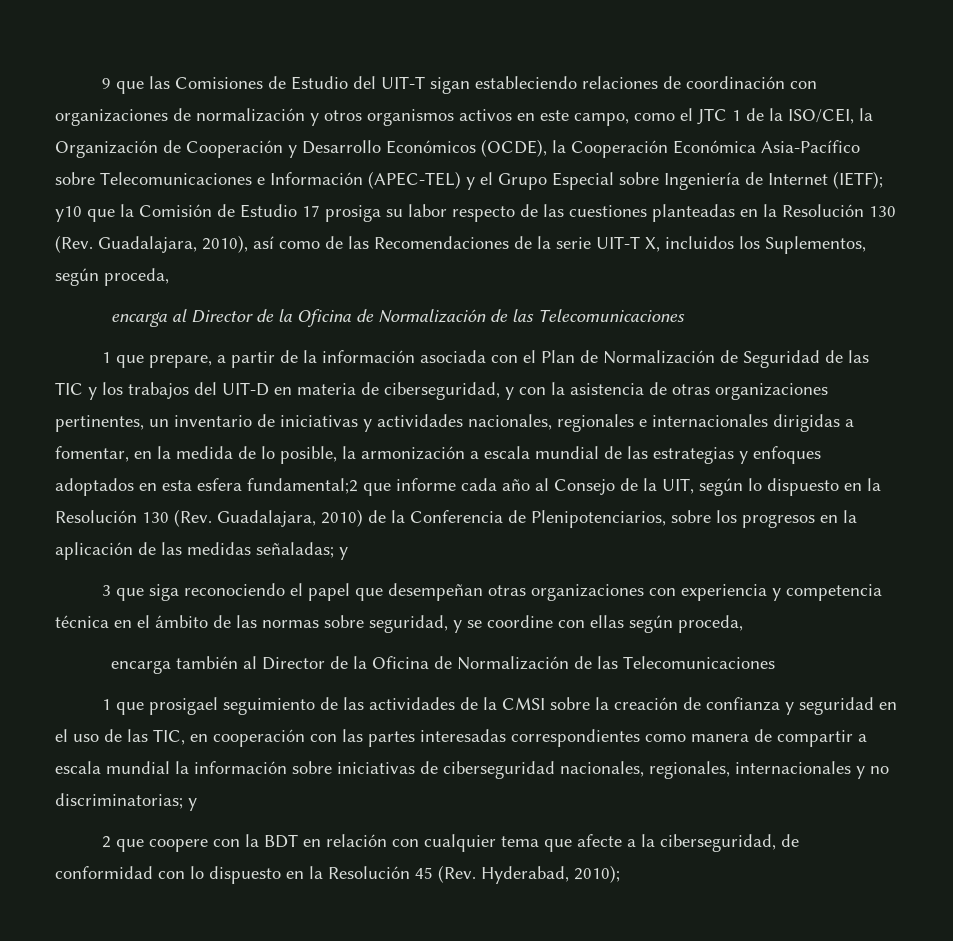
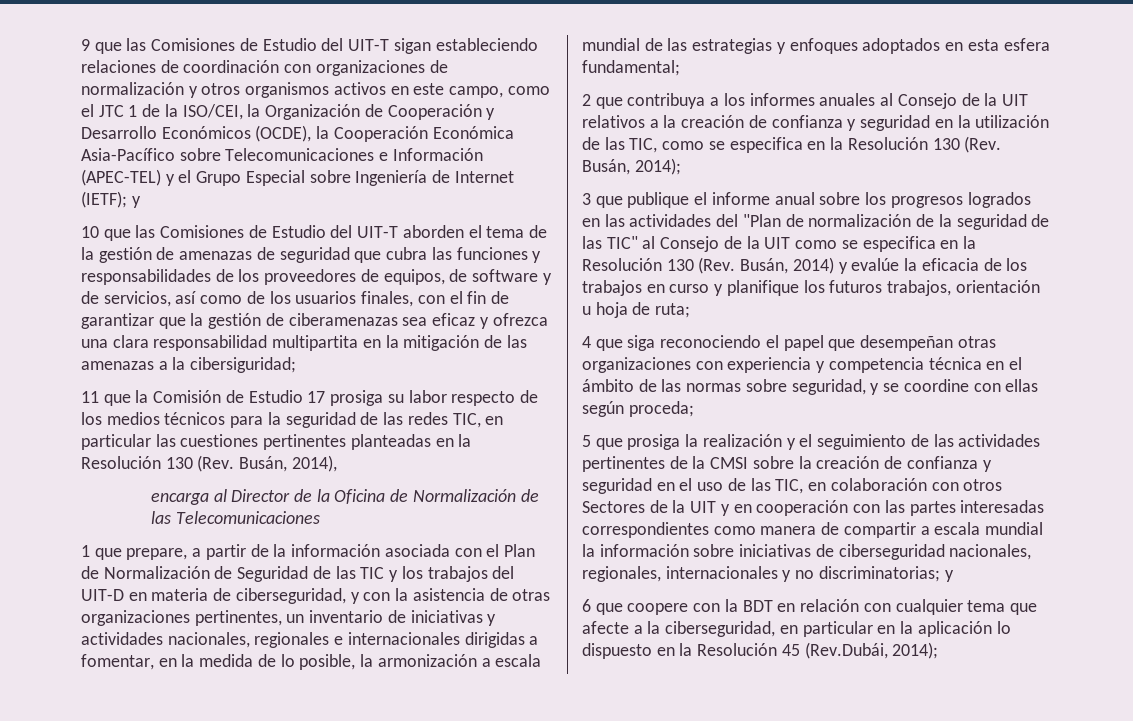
[55,206,82,222] y10 -> [131,196,141,208] [81,225,547,241] [81,247,542,263] [81,269,552,285] [81,291,509,307] [81,313,548,329] [81,335,527,351] [81,357,297,373] [81,391,99,403] y // 10 que las Comisiones de Estudio del UIT-T aborden el tema de la gestión de amenazas de seguridad que cubra las funciones y responsabilidades de los proveedores de equipos, de software y de servicios, así como de los usuarios finales, con el fin de garantizar que la gestión de ciberamenazas sea eficaz y ofrezca una clara responsabilidad multipartita en la mitigación de las amenazas a la cibersiguridad; // 11
(538, 210) none -> [81,412,504,428] [81,434,151,450] los medios técnicos para la seguridad de las redes TIC, en particular
(647, 211) none -> [263,434,347,450] pertinentes
[98,235,866,254] [55,268,169,286] Guadalajara, 2010), así como de las Recomendaciones de la serie UIT-T X, incluidos los Suplementos, según proceda, -> [239,455,337,472] Busán, 2014),
[247,478,881,496] [55,509,857,528] [55,542,348,560] [101,585,111,596] fundamental;2 que informe cada año al Consejo de la UIT, según lo dispuesto en la Resolución 130 (Rev. Guadalajara, 2010) de la Conferencia de Plenipotenciarios, sobre los progresos en la aplicación de las medidas señaladas; y // 3 -> [582,60,680,76] [582,93,1028,109] [582,115,1050,131] [582,136,1002,153] [582,158,681,175] [582,192,1031,208] [582,214,1050,230] [582,236,976,252] [582,257,1028,274] [582,280,1040,296] [582,302,691,318] [582,336,591,348] fundamental; // 2 que contribuya a los informes anuales al Consejo de la UIT relativos a la creación de confianza y seguridad en la utilización de las TIC, como se especifica en la Resolución 130 (Rev. Busán, 2014); // 3 que publique el informe anual sobre los progresos logrados en las actividades del "Plan de normalización de la seguridad de las TIC" al Consejo de la UIT como se especifica en la Resolución 130 (Rev. Busán, 2014) y evalúe la eficacia de los trabajos en curso y planifique los futuros trabajos, orientación u hoja de ruta; // 4
[678,615,743,633] [110,656,775,674] [101,697,218,715] proceda, // encarga también al Director de la Oficina de Normalización de las Telecomunicaciones // 1 que prosigael -> [628,401,694,417] [582,434,813,450] proceda; // 5 que prosiga la realización y el
(455, 703) none -> [582,456,665,472] pertinentes
(208, 738) none -> [830,478,1003,491] [582,500,752,516] colaboración con otros Sectores de la UIT y en
[101,836,111,848] 2 -> [582,599,591,612] 6
[780,834,799,847] [55,866,185,879] de conformidad con -> [779,621,992,637] en particular en la aplicación
[438,865,620,884] (Rev. Hyderabad, 2010); -> [804,642,939,659] (Rev.Dubái, 2014);

